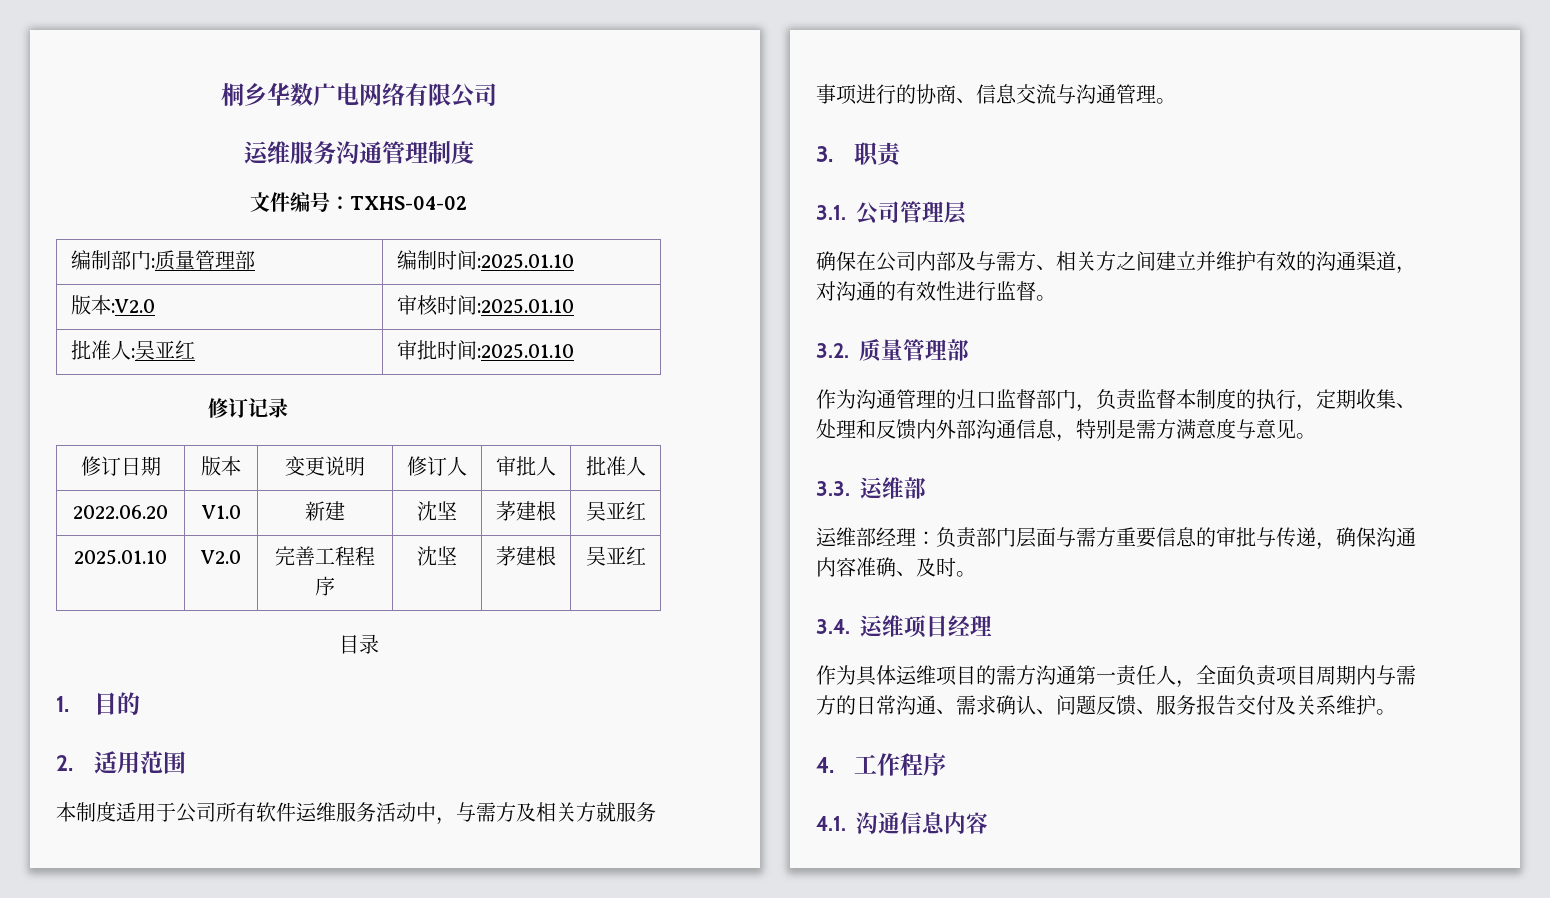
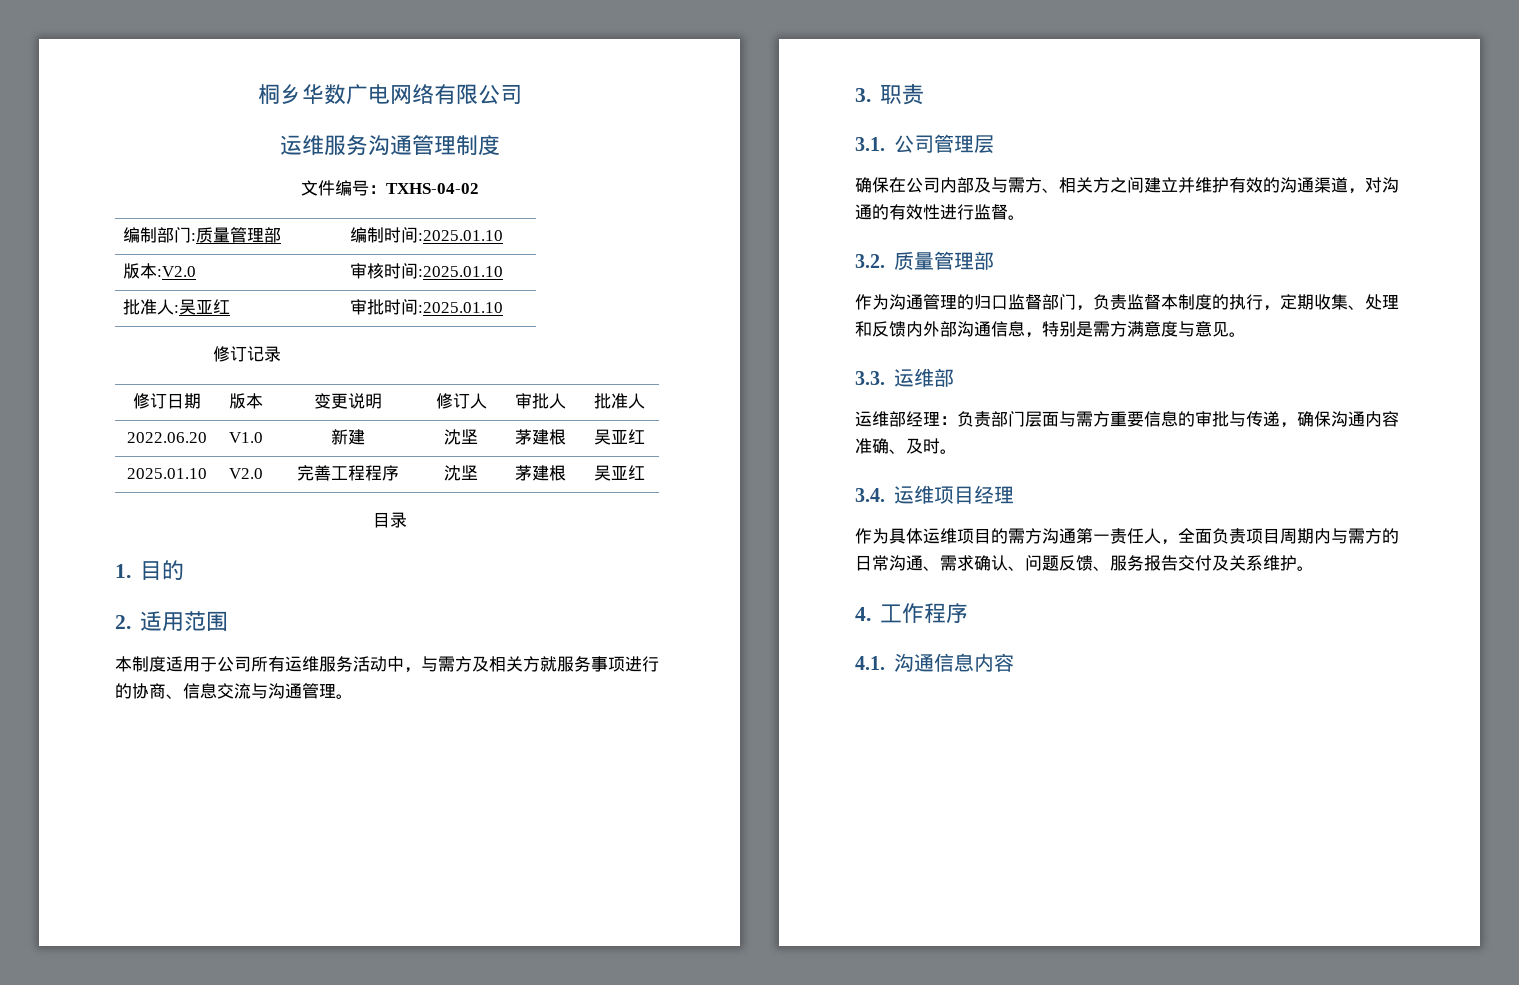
[256,802,296,822] 软件 -> (285, 664) none

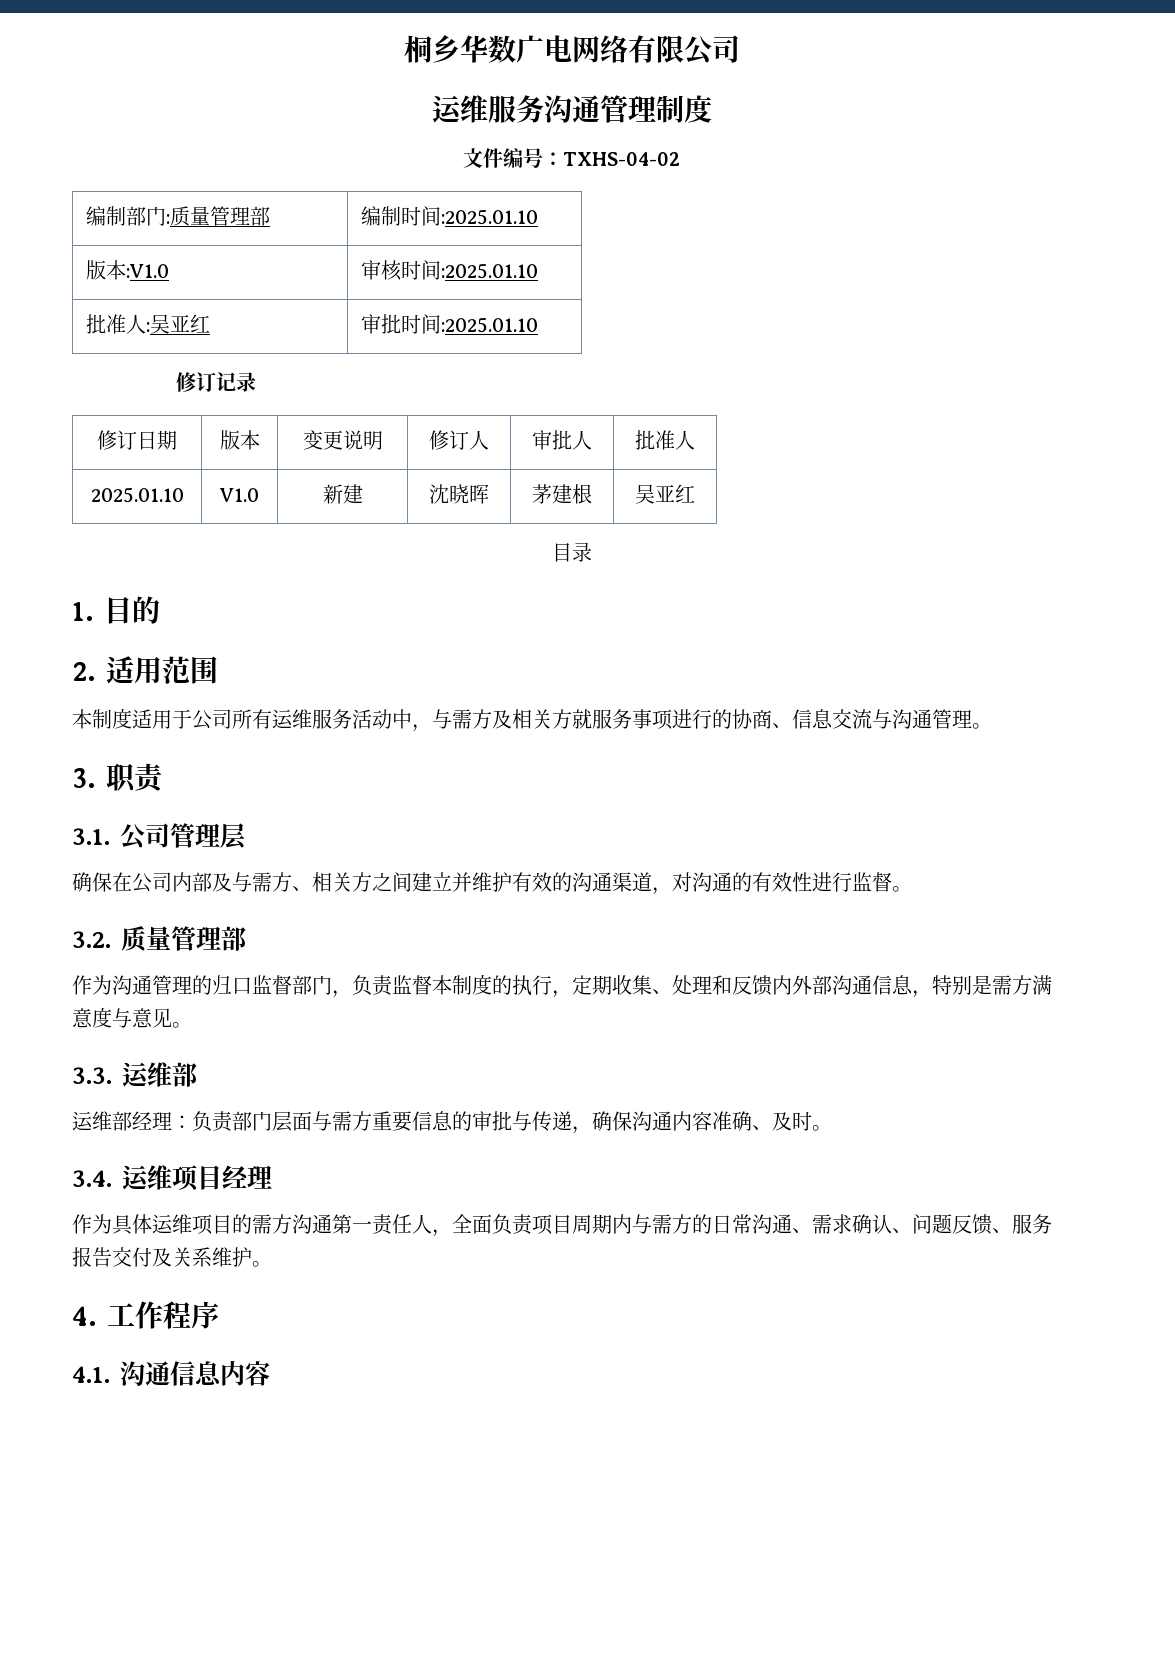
[156,266,196,277] :V2.0 -> [125,264,169,278] :V1.0
[126,432,207,443] 2022.06.20 -> [90,487,184,503] 2025.01.10
[461,429,478,444] [514,429,566,445] [593,429,645,445] [126,468,207,479] [228,468,263,479] [296,465,399,481] [444,465,478,481] 坚 | 茅建根 | 吴亚红 // 2025.01.10 | V2.0 | 完善工程程序 | 沈坚 -> [449,484,489,504] 晓晖

